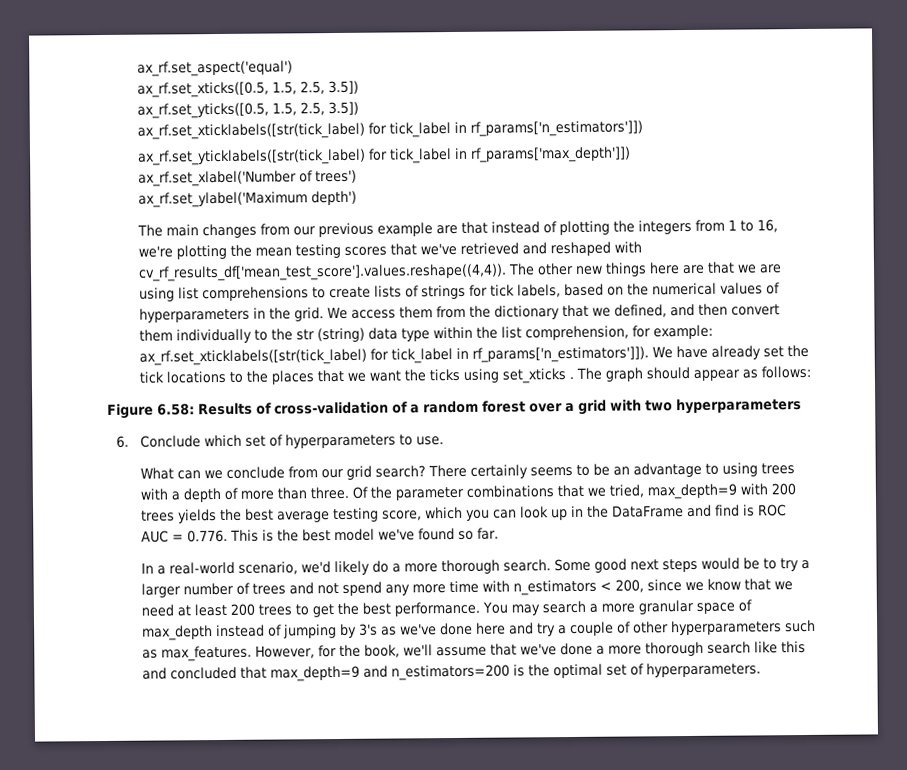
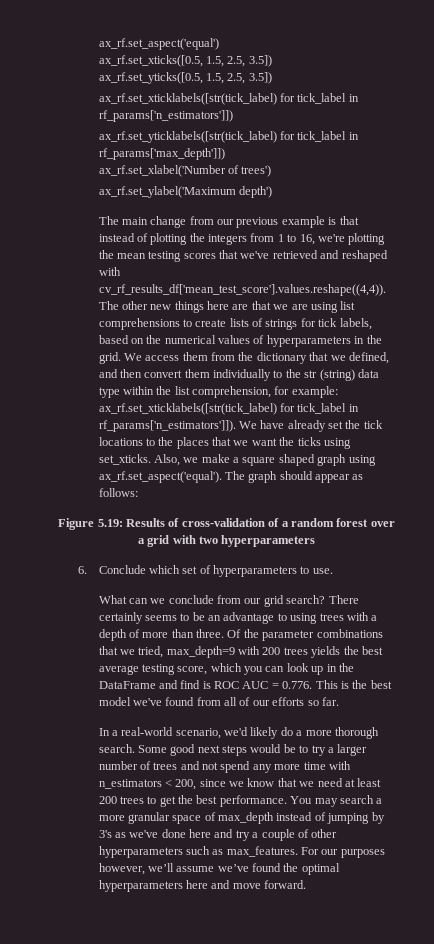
[202,223,258,239] changes -> [150,216,187,228] change
[436,224,459,235] are -> [328,217,337,225] is
[502,368,575,384] set_xticks . -> [98,454,376,466] [98,471,222,483] set_xticks. Also, we make a square shaped graph using ax_rf.set_aspect('equal').
[156,403,195,416] 6.58: -> [97,519,123,527] 5.19:
(456, 534) none -> [196,697,305,706] from all of our efforts
[255,640,807,659] [142,662,762,682] However, for the book, we'll assume that we've done a more thorough search like this and concluded that max_depth=9 and n_estimators=200 is the optimal set of hyperparameters. -> [301,847,385,858] [98,863,340,875] [98,880,307,892] For our purposes however, we’ll assume we’ve found the optimal hyperparameters here and move forward.

